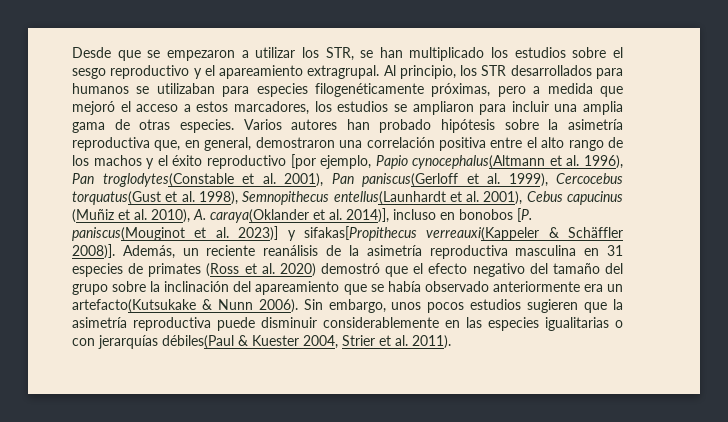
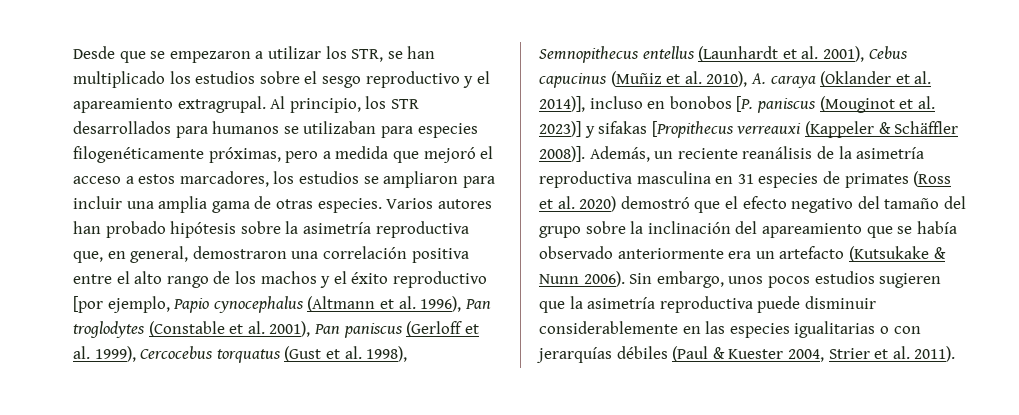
[412,155,546,169] cynocephalus(Altmann -> [213,296,376,313] cynocephalus (Altmann
[102,173,234,187] troglodytes(Constable -> [73,321,225,338] troglodytes (Constable
[362,173,458,187] paniscus(Gerloff -> [343,321,463,338] paniscus (Gerloff
[72,191,161,205] torquatus(Gust -> [216,346,322,363] torquatus (Gust
[333,191,446,205] entellus(Launhardt -> [642,46,779,62] entellus (Launhardt
[210,209,309,223] caraya(Oklander -> [770,71,892,88] caraya (Oklander
[72,227,185,241] paniscus(Mouginot -> [756,96,895,113] paniscus (Mouginot
[303,226,540,241] sifakas[Propithecus verreauxi(Kappeler -> [598,121,874,138] sifakas [Propithecus verreauxi (Kappeler
[72,299,196,313] artefacto(Kutsukake -> [779,246,929,262] artefacto (Kutsukake
[162,335,234,349] débiles(Paul -> [616,346,709,362] débiles (Paul

